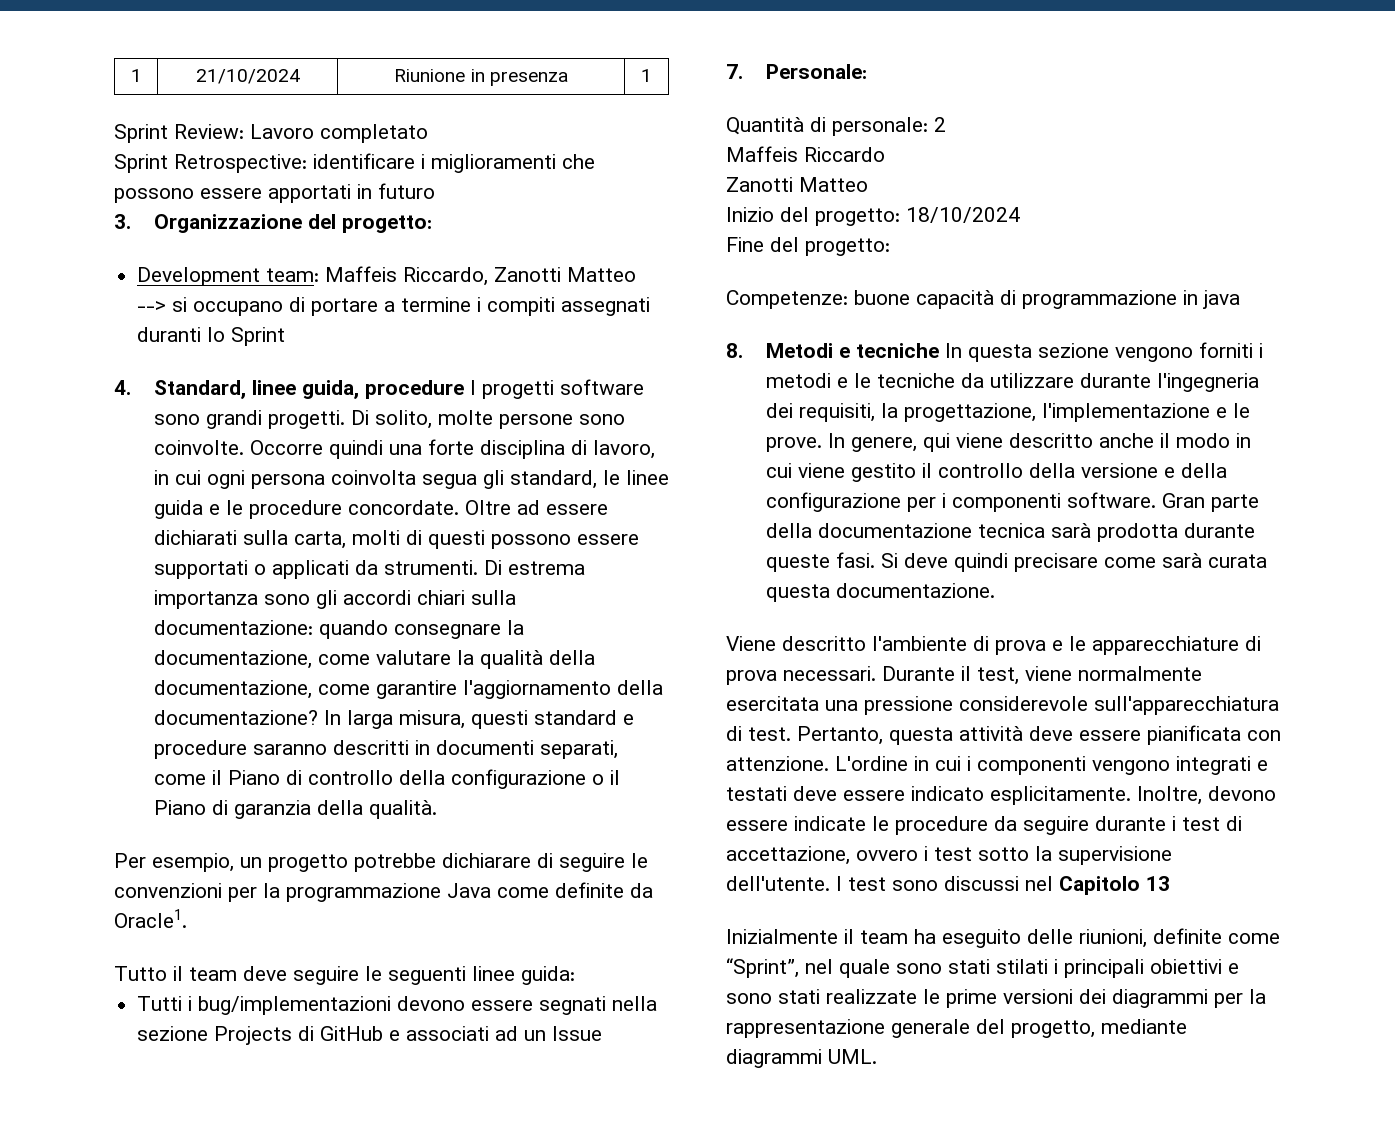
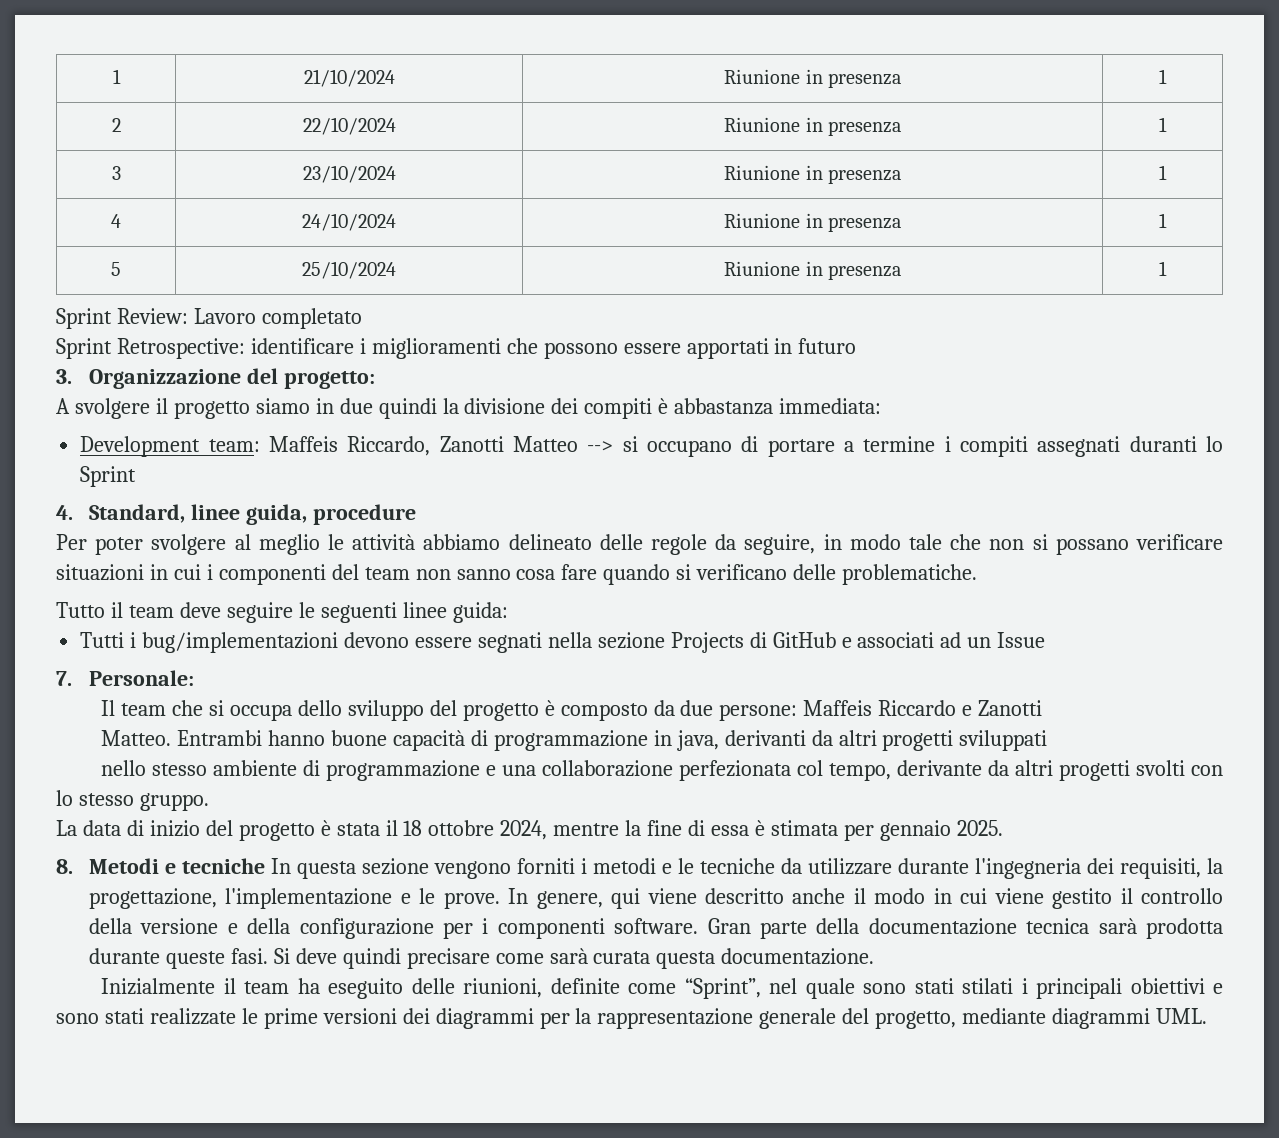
(652, 75) none -> [111,118,121,132] [302,117,396,135] [724,117,901,136] [1159,117,1167,132] [111,166,121,180] [302,165,396,183] [724,165,901,184] [1159,165,1167,180] [111,214,121,228] [302,213,396,231] [724,213,901,232] [1159,213,1167,228] [111,262,121,276] [302,261,396,279] [724,261,901,280] [1159,261,1167,276] // 2 | 22/10/2024 | Riunione in presenza | 1 // 3 | 23/10/2024 | Riunione in presenza | 1 // 4 | 24/10/2024 | Riunione in presenza | 1 // 5 | 25/10/2024 | Riunione in presenza | 1
(432, 224) none -> [56,398,882,419] // A svolgere il progetto siamo in due quindi la divisione dei compiti è abbastanza immediata:
[469,379,644,399] [153,410,625,429] [153,439,655,459] [153,470,669,489] [153,500,608,519] [153,530,639,549] [153,560,585,579] [153,590,516,609] [153,620,524,639] [153,650,595,669] [153,680,663,699] [153,710,634,729] [153,740,618,759] [153,769,620,789] [153,800,437,819] [114,853,648,872] [114,882,653,902] [114,909,187,928] I progetti software sono grandi progetti. Di solito, molte persone sono coinvolte. Occorre quindi una forte disciplina di lavoro, in cui ogni persona coinvolta segua gli standard, le linee guida e le procedure concordate. Oltre ad essere dichiarati sulla carta, molti di questi possono essere supportati o applicati da strumenti. Di estrema importanza sono gli accordi chiari sulla documentazione: quando consegnare la documentazione, come valutare la qualità della documentazione, come garantire l'aggiornamento della documentazione? In larga misura, questi standard e procedure saranno descritti in documenti separati, come il Piano di controllo della configurazione o il Piano di garanzia della qualità. // Per esempio, un progetto potrebbe dichiarare di seguire le convenzioni per la programmazione Java come definite da Oracle1. -> [56,534,1224,555] [56,564,978,585] // Per poter svolgere al meglio le attività abbiamo delineato delle regole da seguire, in modo tale che non si possano verificare situazioni in cui i componenti del team non sanno cosa fare quando si verificano delle problematiche.
[726,117,946,136] [726,146,885,162] [726,177,868,192] [726,207,1020,226] [726,237,890,256] [726,290,848,309] Quantità di personale: 2 // Maffeis Riccardo // Zanotti Matteo // Inizio del progetto: 18/10/2024 // Fine del progetto: // Competenze: -> [101,700,1043,721] [101,730,326,746] Il team che si occupa dello sviluppo del progetto è composto da due persone: Maffeis Riccardo e Zanotti // Matteo. Entrambi hanno
[1203,290,1240,309] java -> [676,730,1048,751] [101,760,1224,781] [56,790,209,811] [56,820,1003,841] java, derivanti da altri progetti sviluppati // nello stesso ambiente di programmazione e una collaborazione perfezionata col tempo, derivante da altri progetti svolti con lo stesso gruppo. // La data di inizio del progetto è stata il 18 ottobre 2024, mentre la fine di essa è stimata per gennaio 2025.
[726,636,1261,655] [726,666,1202,685] [726,696,1279,715] [726,725,1281,745] [726,756,1268,775] [726,786,1276,805] [726,816,1242,835] [726,846,1172,865] [726,876,1170,895] // Viene descritto l'ambiente di prova e le apparecchiature di prova necessari. Durante il test, viene normalmente esercitata una pressione considerevole sull'apparecchiatura di test. Pertanto, questa attività deve essere pianificata con attenzione. L'ordine in cui i componenti vengono integrati e testati deve essere indicato esplicitamente. Inoltre, devono essere indicate le procedure da seguire durante i test di accettazione, ovvero i test sotto la supervisione dell'utente. I test sono discussi nel Capitolo 13 -> (875, 956) none

